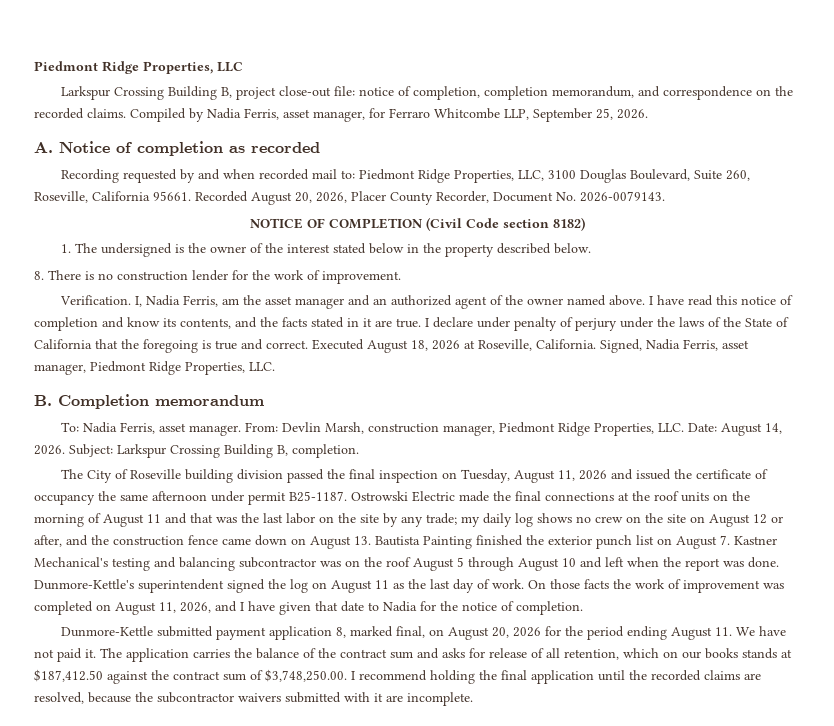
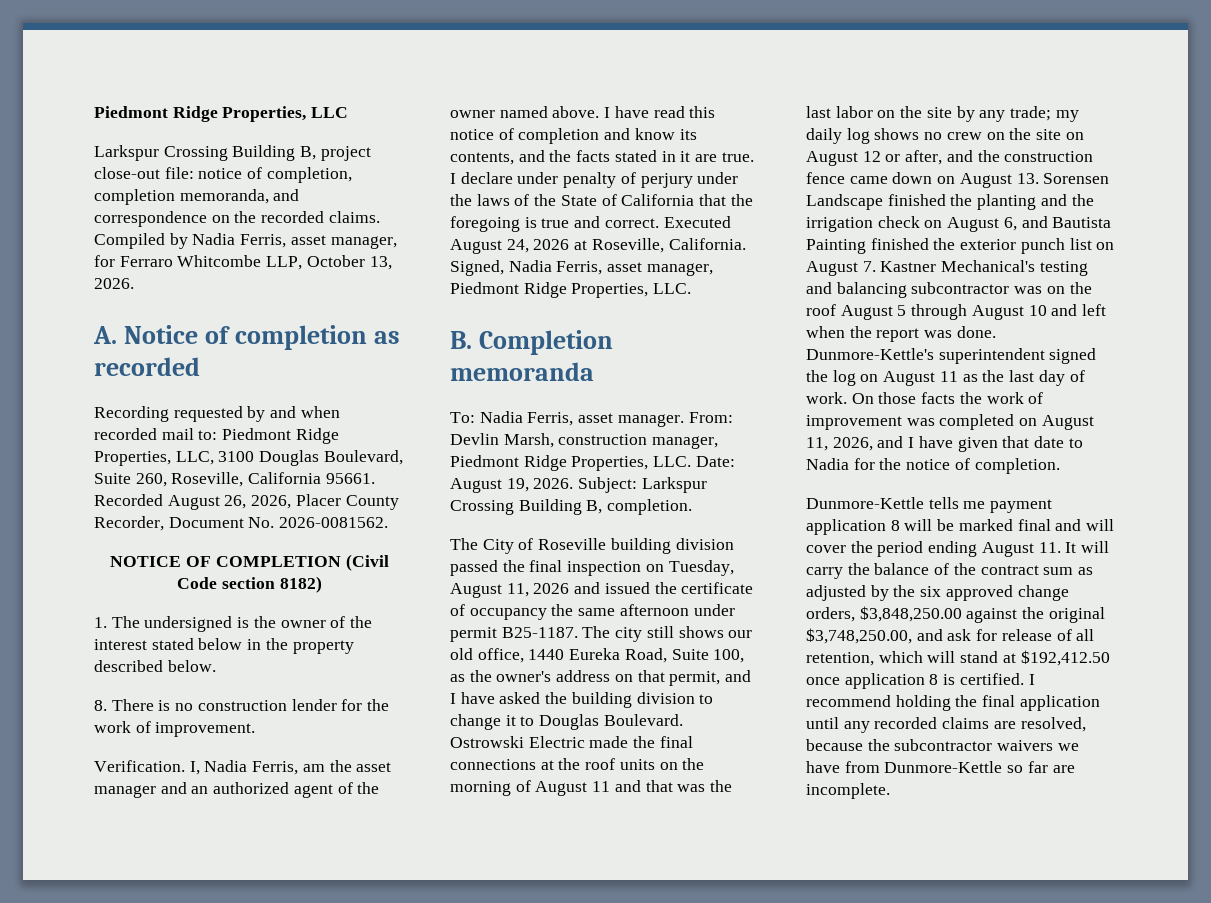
[551,86,634,98] memorandum, -> [179,189,269,204] memoranda,
[533,108,613,122] September 25, -> [306,255,392,270] October 13,
[295,192,312,203] 20, -> [224,495,247,509] 26,
[580,191,665,202] 2026-0079143. -> [279,517,389,528] 2026-0081562.
[411,340,428,351] 18, -> [506,239,529,253] 24,
[155,395,264,406] memorandum -> [450,362,594,381] memoranda
[764,423,782,434] 14, -> [506,478,529,492] 19,
(347, 496) none -> [582,626,753,642] [450,648,745,663] [450,670,752,686] [450,692,714,708] [450,714,683,730] The city still shows our old office, 1440 Eureka Road, Suite 100, as the owner's address on that permit, and I have asked the building division to change it to Douglas Boulevard.
(371, 540) none -> [1043,173,1110,184] [806,194,1094,210] [806,216,1048,232] Sorensen Landscape finished the planting and the irrigation check on August 6, and
[156,626,561,640] submitted payment application 8, marked final, on August 20, 2026 for -> [928,497,1053,513] [806,519,1115,535] [806,545,846,553] tells me payment application 8 will be marked final and will cover
[735,626,786,636] [34,648,230,662] We have not paid it. The application carries -> [1065,541,1110,553] [806,567,843,579] It will carry
[417,648,465,659] and asks -> [1078,567,1094,575] [806,585,1069,601] [806,606,1105,623] [806,628,972,644] as adjusted by the six approved change orders, $3,848,250.00 against the original $3,748,250.00, and ask
[663,648,792,659] [34,669,347,684] on our books stands at $187,412.50 against the contract sum of $3,748,250.00. -> [927,650,1110,666] [806,673,1024,689] will stand at $192,412.50 once application 8 is certified.
[629,670,647,680] the -> [843,721,870,733] any
[285,692,383,703] submitted with it -> [1057,743,1079,751] [806,761,1048,773] we have from Dunmore-Kettle so far

